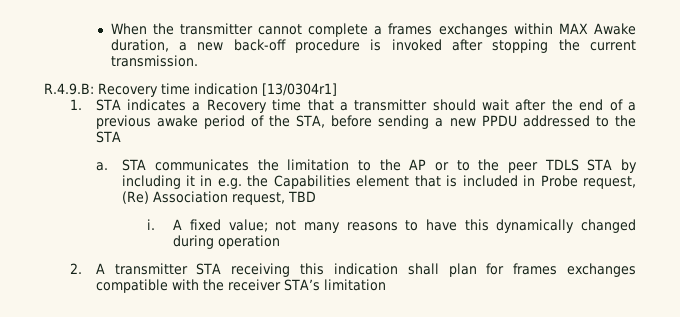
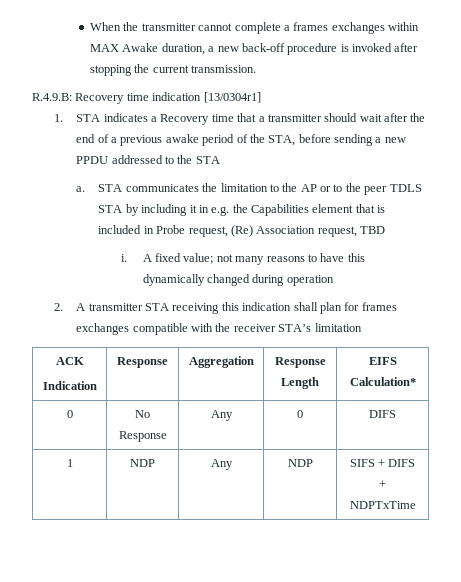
(386, 285) none -> [55,357,84,365] [42,381,97,390] [117,357,168,368] [188,356,254,368] [274,357,326,368] [281,377,319,389] [368,357,397,365] [349,377,416,386] [66,410,73,418] [135,410,150,418] [118,431,167,442] [210,410,233,421] [297,410,303,418] [369,410,396,418] [66,459,73,467] [130,459,155,467] [210,459,233,470] [287,459,313,467] [349,459,416,467] [379,480,386,488] [349,501,416,509] // ACK // Indication | Response | Aggregation | Response Length | EIFS Calculation* // 0 | No Response | Any | 0 | DIFS // 1 | NDP | Any | NDP | SIFS + DIFS + NDPTxTime

